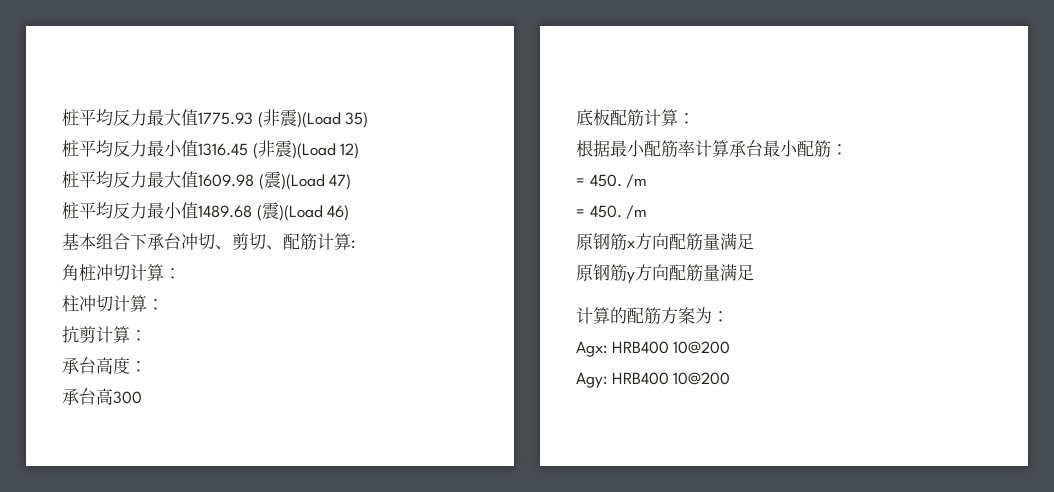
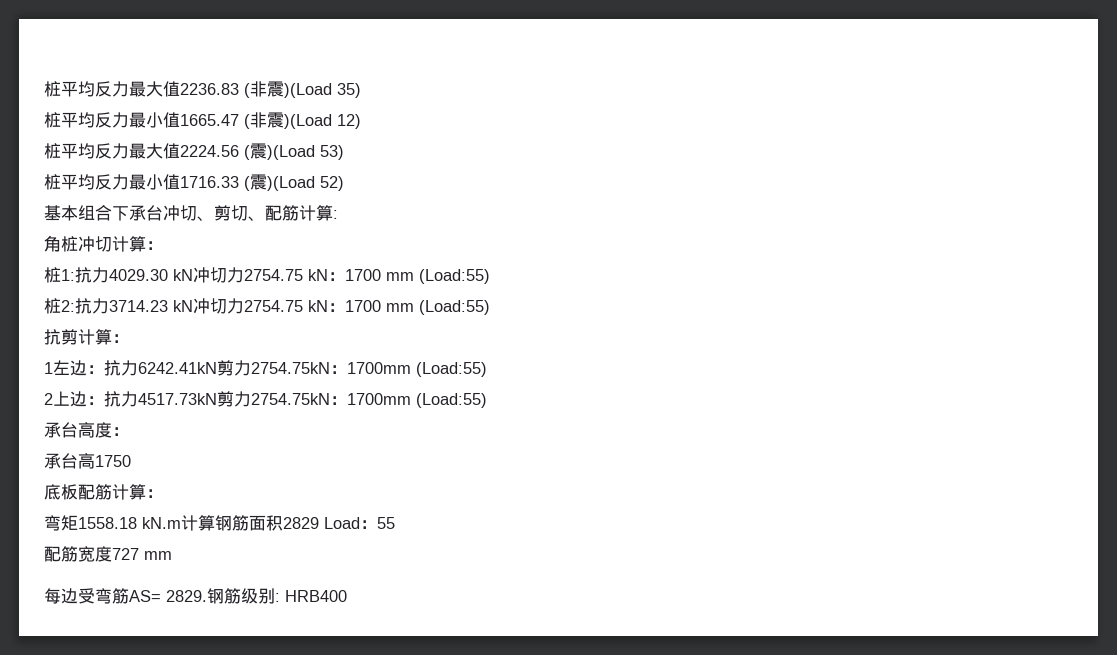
[62,109,253,126] 桩平均反力最大值1775.93 -> [44,81,239,97] 桩平均反力最大值2236.83
[198,143,248,156] 1316.45 -> [180,114,239,126] 1665.47
[198,171,352,190] [62,202,350,221] 1609.98 (震)(Load 47) // 桩平均反力最小值1489.68 (震)(Load 46) -> [180,143,344,160] [44,174,344,191] 2224.56 (震)(Load 53) // 桩平均反力最小值1716.33 (震)(Load 52)
[62,295,164,312] [62,326,147,343] 柱冲切计算： // 抗剪计算： -> [44,267,490,284] [44,298,490,315] [44,329,129,345] [44,360,487,377] [44,391,487,408] 桩1:抗力4029.30 kN冲切力2754.75 kN：1700 mm (Load:55) // 桩2:抗力3714.23 kN冲切力2754.75 kN：1700 mm (Load:55) // 抗剪计算： // 1左边：抗力6242.41kN剪力2754.75kN：1700mm (Load:55) // 2上边：抗力4517.73kN剪力2754.75kN：1700mm (Load:55)
[113,391,142,404] 300 -> [95,455,131,467] 1750
[576,140,848,158] [576,174,648,188] [576,205,648,219] [576,233,754,251] [576,264,754,283] [576,307,729,325] [576,341,731,357] [576,372,731,388] 根据最小配筋率计算承台最小配筋： // = 450. /m // = 450. /m // 原钢筋x方向配筋量满足 // 原钢筋y方向配筋量满足 // 计算的配筋方案为： // Agx: HRB400 10@200 // Agy: HRB400 10@200 -> [44,515,395,531] [44,546,172,562] [44,588,347,604] 弯矩1558.18 kN.m计算钢筋面积2829 Load：55 // 配筋宽度727 mm // 每边受弯筋AS= 2829.钢筋级别: HRB400

